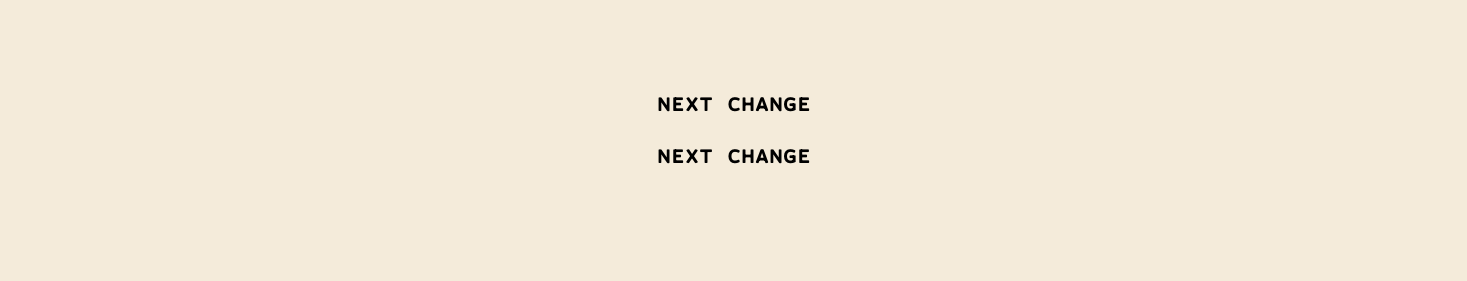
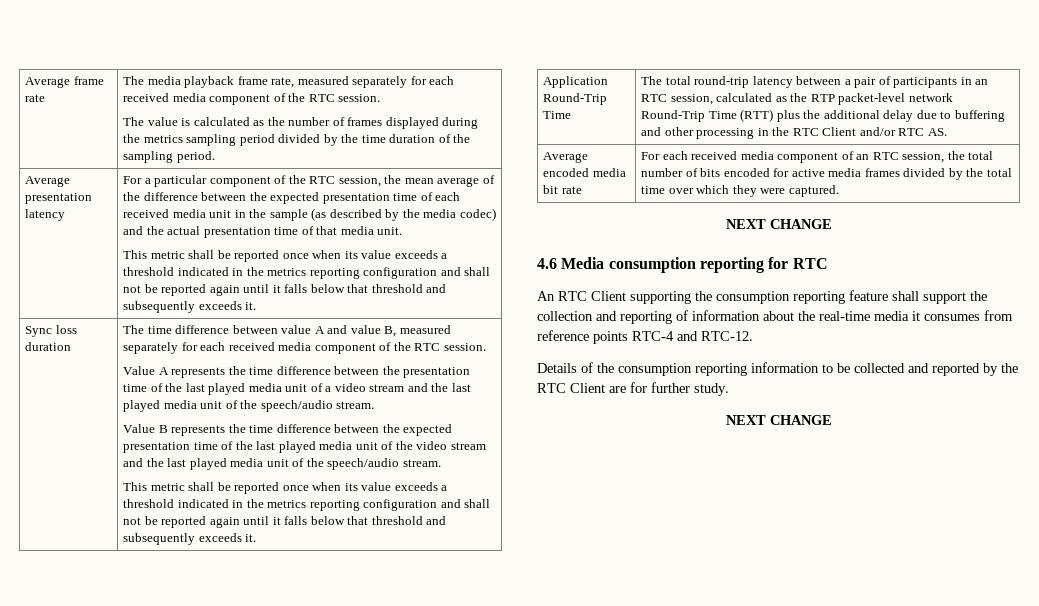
[656,97,811,112] NEXT CHANGE -> [25,76,104,88] [25,94,46,102] [123,76,455,88] [123,93,381,105] [123,117,479,129] [123,134,471,146] [123,151,215,163] [25,176,71,187] [25,193,93,204] [25,209,66,221] [123,175,495,187] [123,192,461,204] [123,208,496,221] [123,226,403,238] [123,250,448,262] [123,267,491,279] [123,284,447,296] [123,301,257,313] [25,325,77,337] [25,342,72,351] [123,325,451,337] [123,342,486,354] [123,366,471,378] [123,383,471,395] [123,400,375,412] [123,424,453,436] [123,441,486,453] [123,458,441,470] [123,482,448,494] [123,499,491,511] [123,516,447,528] [123,533,257,545] [543,76,609,88] [543,93,608,105] [543,111,572,119] [641,76,989,88] [641,93,953,105] [641,109,1005,122] [641,127,947,139] [543,152,589,163] [543,168,626,177] [543,185,582,194] [641,151,994,163] [641,168,1012,180] [641,185,839,197] [725,219,832,229] [537,257,828,273] [537,290,987,304] [537,310,1013,324] [537,330,753,344] [537,362,1018,376] [537,382,729,396] Average frame rate | The media playback frame rate, measured separately for each received media component of the RTC session. // The value is calculated as the number of frames displayed during the metrics sampling period divided by the time duration of the sampling period. // Average presentation latency | For a particular component of the RTC session, the mean average of the difference between the expected presentation time of each received media unit in the sample (as described by the media codec) and the actual presentation time of that media unit. // This metric shall be reported once when its value exceeds a threshold indicated in the metrics reporting configuration and shall not be reported again until it falls below that threshold and subsequently exceeds it. // Sync loss duration | The time difference between value A and value B, measured separately for each received media component of the RTC session. // Value A represents the time difference between the presentation time of the last played media unit of a video stream and the last played media unit of the speech/audio stream. // Value B represents the time difference between the expected presentation time of the last played media unit of the video stream and the last played media unit of the speech/audio stream. // This metric shall be reported once when its value exceeds a threshold indicated in the metrics reporting configuration and shall not be reported again until it falls below that threshold and subsequently exceeds it. // Application Round-Trip Time | The total round-trip latency between a pair of participants in an RTC session, calculated as the RTP packet-level network Round-Trip Time (RTT) plus the additional delay due to buffering and other processing in the RTC Client and/or RTC AS. // Average encoded media bit rate | For each received media component of an RTC session, the total number of bits encoded for active media frames divided by the total time over which they were captured. // NEXT CHANGE // 4.6 Media consumption reporting for RTC // An RTC Client supporting the consumption reporting feature shall support the collection and reporting of information about the real-time media it consumes from reference points RTC-4 and RTC-12. // Details of the consumption reporting information to be collected and reported by the RTC Client are for further study.

